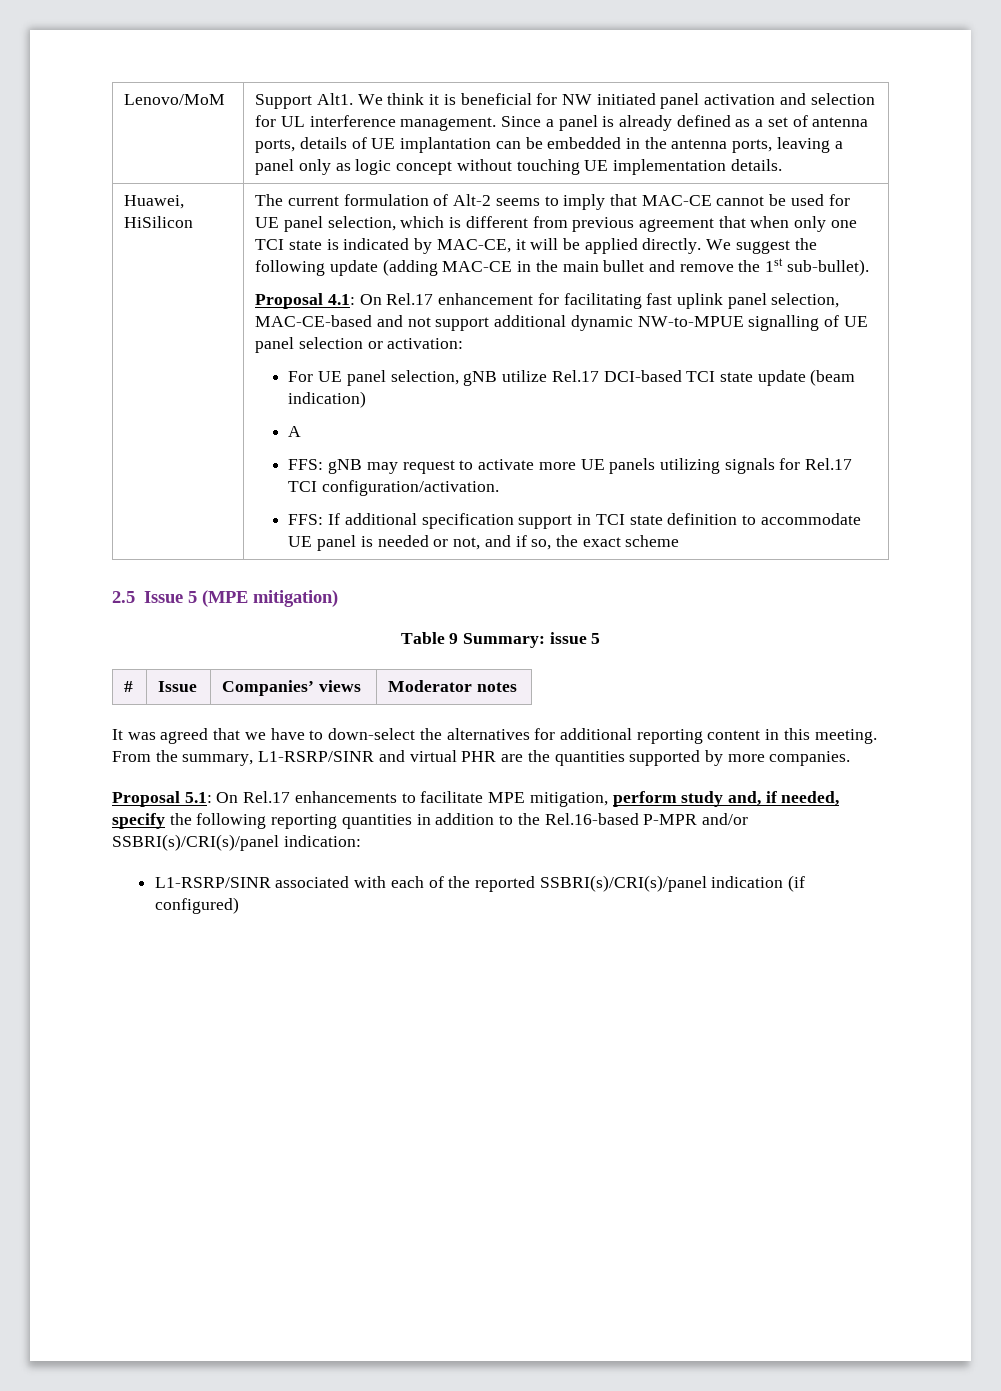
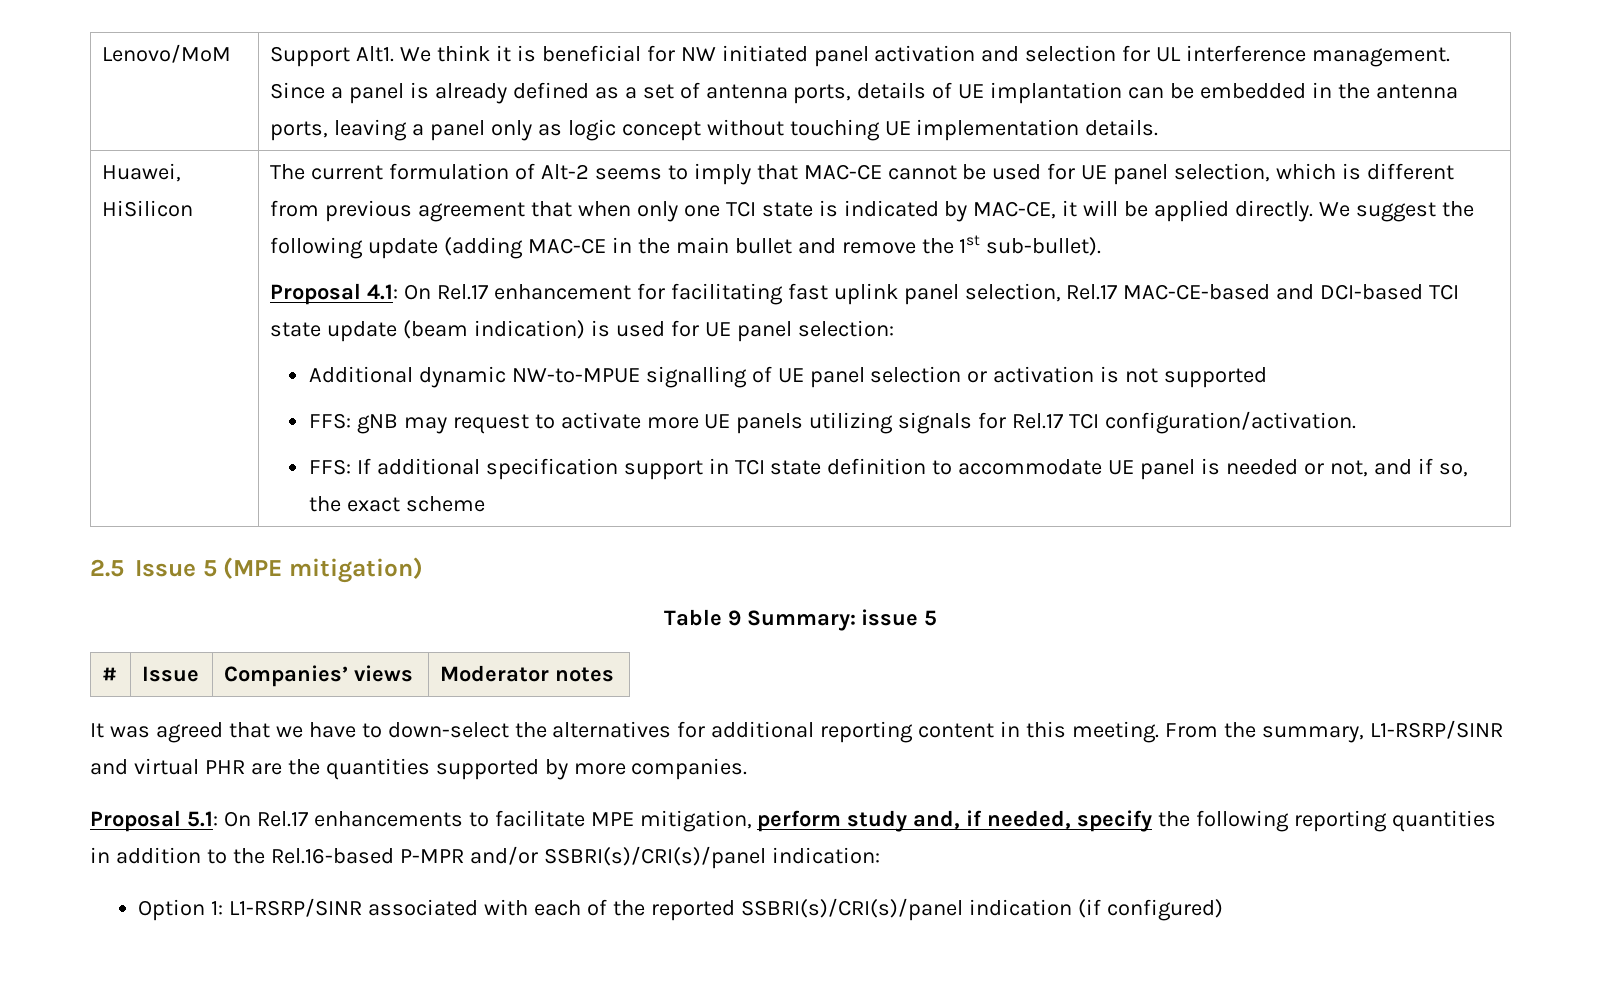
(840, 300) none -> [1066,284,1118,300] Rel.17
[407,315,567,331] not support additional -> [1320,284,1460,300] [270,320,894,342] [308,366,413,383] DCI-based TCI state update (beam indication) is used for UE panel selection: // Additional
[387,338,464,349] [288,369,856,386] [288,391,367,408] [288,426,302,437] activation: // For UE panel selection, gNB utilize Rel.17 DCI-based TCI state update (beam indication) // A -> [993,366,1268,388] activation is not supported
(361, 841) none -> [138,899,224,921] Option 1:

